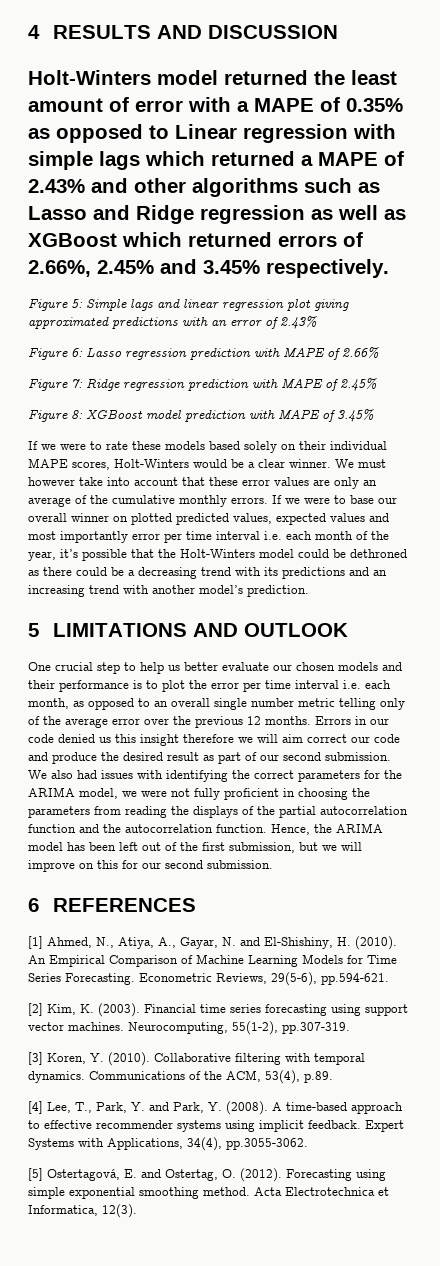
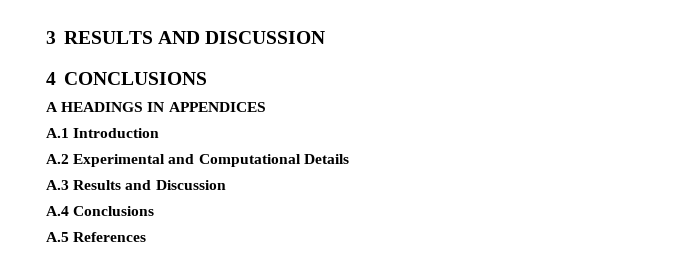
[28,25,40,39] 4 -> [46,31,56,44] 3
[28,70,397,85] [28,97,403,112] [28,124,396,143] [28,151,404,170] [28,178,380,197] [28,205,406,224] [28,232,363,247] [28,259,389,278] [28,299,349,311] [28,316,317,329] [28,347,379,360] [28,378,377,391] [28,409,374,422] [28,441,387,453] [28,458,386,470] [28,477,377,489] [28,495,397,507] [28,513,389,525] [28,531,389,543] [28,549,407,561] [28,567,387,579] [28,585,309,597] [28,623,349,637] [28,662,402,674] [28,680,391,692] [28,698,405,710] [28,716,389,728] [28,734,400,746] [28,752,391,764] [28,770,402,782] [28,787,370,800] [28,806,408,818] [28,823,383,835] [28,842,362,853] [28,860,273,872] [28,898,197,912] [28,936,397,950] [28,954,397,967] [28,972,389,986] [28,1003,408,1017] [28,1021,350,1035] [28,1052,365,1066] [28,1070,333,1084] [28,1101,403,1115] [28,1120,404,1132] [28,1137,308,1151] [28,1168,386,1182] [28,1187,389,1199] [28,1204,137,1218] Holt-Winters model returned the least amount of error with a MAPE of 0.35% as opposed to Linear regression with simple lags which returned a MAPE of 2.43% and other algorithms such as Lasso and Ridge regression as well as XGBoost which returned errors of 2.66%, 2.45% and 3.45% respectively. // Figure 5: Simple lags and linear regression plot giving approximated predictions with an error of 2.43% // Figure 6: Lasso regression prediction with MAPE of 2.66% // Figure 7: Ridge regression prediction with MAPE of 2.45% // Figure 8: XGBoost model prediction with MAPE of 3.45% // If we were to rate these models based solely on their individual MAPE scores, Holt-Winters would be a clear winner. We must however take into account that these error values are only an average of the cumulative monthly errors. If we were to base our overall winner on plotted predicted values, expected values and most importantly error per time interval i.e. each month of the year, it’s possible that the Holt-Winters model could be dethroned as there could be a decreasing trend with its predictions and an increasing trend with another model’s prediction. // 5 LIMITATIONS AND OUTLOOK // One crucial step to help us better evaluate our chosen models and their performance is to plot the error per time interval i.e. each month, as opposed to an overall single number metric telling only of the average error over the previous 12 months. Errors in our code denied us this insight therefore we will aim correct our code and produce the desired result as part of our second submission. We also had issues with identifying the correct parameters for the ARIMA model, we were not fully proficient in choosing the parameters from reading the displays of the partial autocorrelation function and the autocorrelation function. Hence, the ARIMA model has been left out of the first submission, but we will improve on this for our second submission. // 6 REFERENCES // [1] Ahmed, N., Atiya, A., Gayar, N. and El-Shishiny, H. (2010). An Empirical Comparison of Machine Learning Models for Time Series Forecasting. Econometric Reviews, 29(5-6), pp.594-621. // [2] Kim, K. (2003). Financial time series forecasting using support vector machines. Neurocomputing, 55(1-2), pp.307-319. // [3] Koren, Y. (2010). Collaborative filtering with temporal dynamics. Communications of the ACM, 53(4), p.89. // [4] Lee, T., Park, Y. and Park, Y. (2008). A time-based approach to effective recommender systems using implicit feedback. Expert Systems with Applications, 34(4), pp.3055-3062. // [5] Ostertagová, E. and Ostertag, O. (2012). Forecasting using simple exponential smoothing method. Acta Electrotechnica et Informatica, 12(3). -> [46,72,207,85] [46,102,266,112] [46,128,160,138] [46,154,349,167] [46,180,226,190] [46,206,155,216] [46,232,147,242] 4 CONCLUSIONS // A HEADINGS IN APPENDICES // A.1 Introduction // A.2 Experimental and Computational Details // A.3 Results and Discussion // A.4 Conclusions // A.5 References

